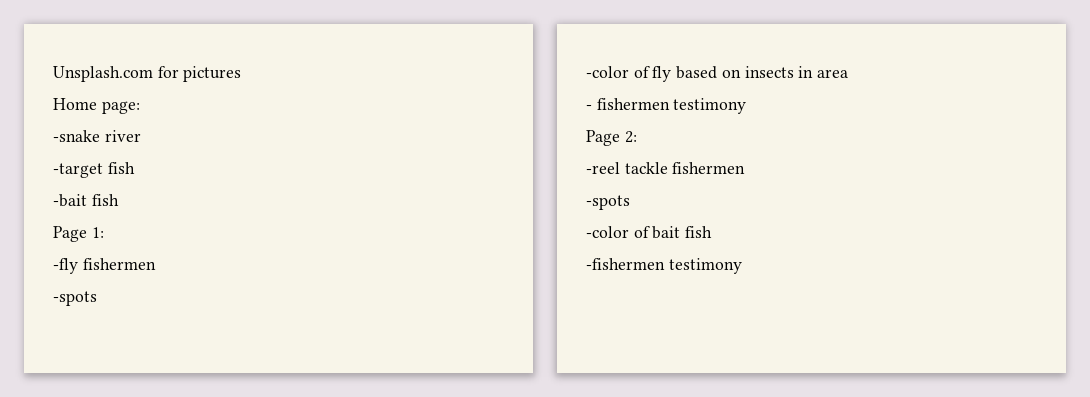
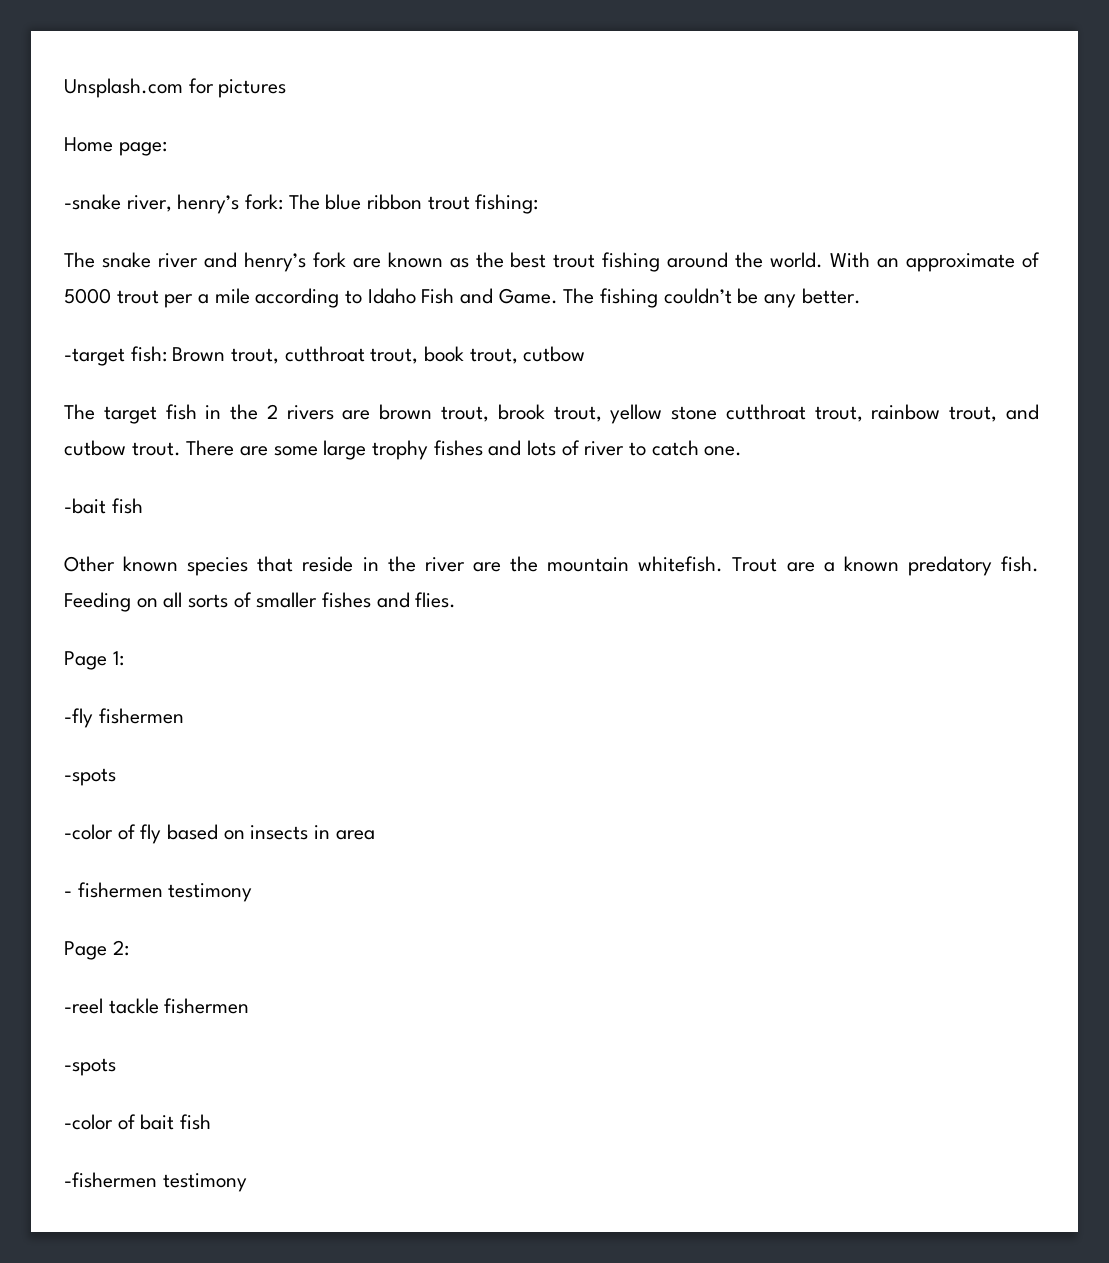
[104,130,141,142] [53,162,135,178] [53,194,119,207] river // -target fish // -bait fish -> [126,194,539,214] [64,252,1040,272] [64,288,861,308] [64,346,586,366] [64,404,1040,424] [64,440,743,460] [64,498,143,514] [64,556,1039,576] [64,592,457,612] river, henry’s fork: The blue ribbon trout fishing: // The snake river and henry’s fork are known as the best trout fishing around the world. With an approximate of 5000 trout per a mile according to Idaho Fish and Game. The fishing couldn’t be any better. // -target fish: Brown trout, cutthroat trout, book trout, cutbow // The target fish in the 2 rivers are brown trout, brook trout, yellow stone cutthroat trout, rainbow trout, and cutbow trout. There are some large trophy fishes and lots of river to catch one. // -bait fish // Other known species that reside in the river are the mountain whitefish. Trout are a known predatory fish. Feeding on all sorts of smaller fishes and flies.

